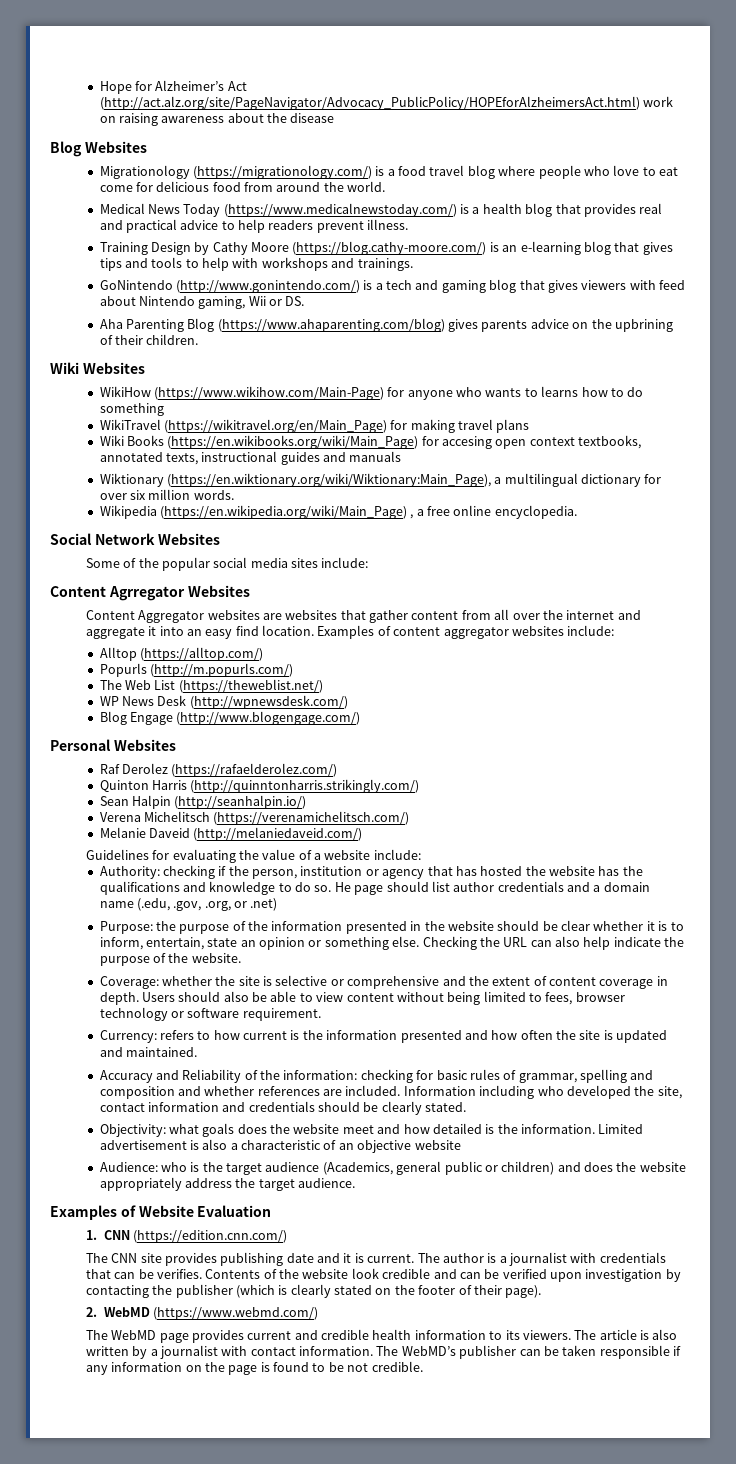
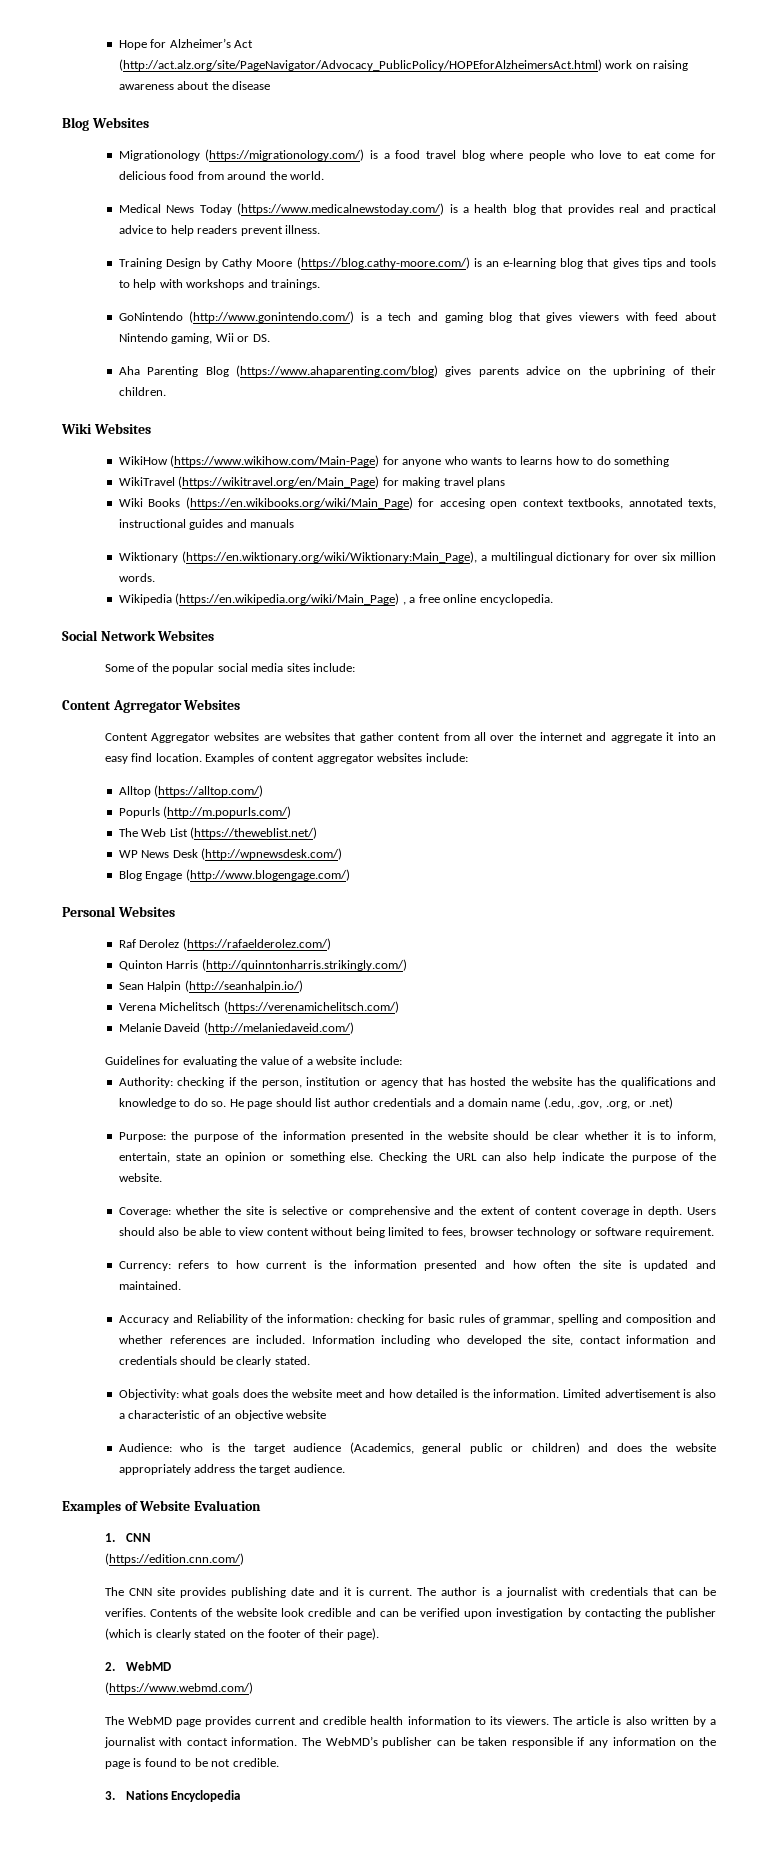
(130, 1235) none -> (151, 1537) //
(150, 1312) none -> (171, 1666) //
(423, 1366) none -> [104,1790,241,1802] // 3. Nations Encyclopedia

